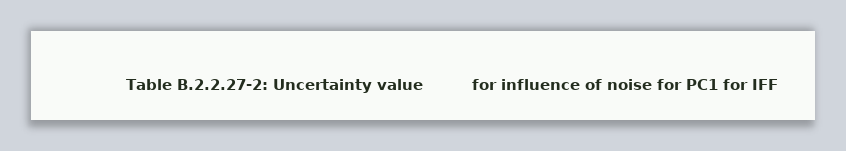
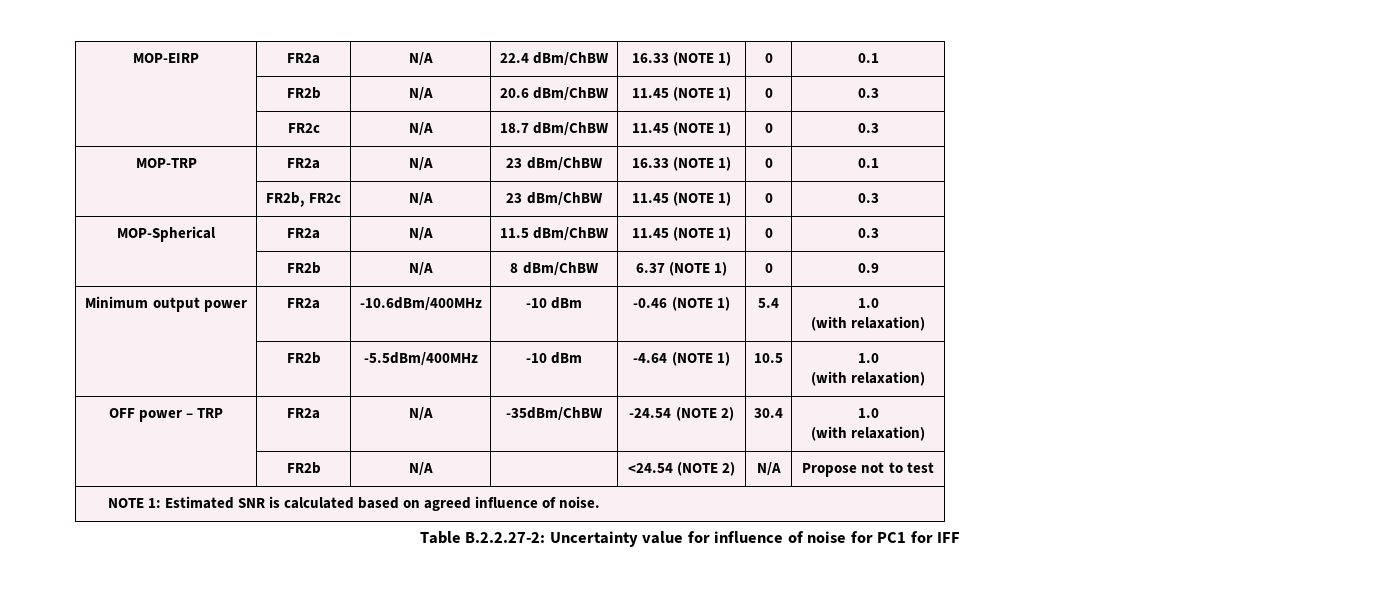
(125, 84) none -> [133,53,199,63] [287,53,320,64] [408,52,433,66] [499,52,609,66] [631,52,732,66] [764,53,773,63] [857,53,879,63] [286,87,321,99] [408,87,433,101] [499,87,609,101] [631,87,732,101] [764,88,773,98] [857,88,879,98] [287,123,320,133] [408,122,433,136] [499,122,609,136] [631,122,732,136] [764,123,773,133] [857,123,879,133] [135,158,197,168] [287,158,320,169] [408,157,433,171] [506,157,602,171] [631,157,732,171] [764,158,773,168] [857,158,879,168] [265,192,342,207] [408,192,433,206] [506,192,602,206] [631,192,732,206] [764,193,773,203] [857,193,879,203] [117,226,216,242] [287,228,320,239] [408,227,433,241] [499,227,609,241] [631,227,732,241] [764,228,773,238] [857,228,879,238] [286,262,321,274] [408,262,433,276] [510,262,598,276] [635,262,728,276] [764,263,773,273] [857,263,879,273] [85,296,247,312] [287,298,320,309] [359,297,482,311] [525,297,583,309] [633,297,730,311] [758,298,779,308] [857,298,879,308] [810,316,926,331] [286,352,321,364] [363,352,478,366] [525,352,583,364] [633,352,730,366] [754,353,783,363] [857,353,879,363] [810,371,926,386] [108,408,224,422] [287,408,320,419] [408,407,433,421] [506,407,602,421] [629,407,734,421] [754,408,783,418] [857,408,879,418] [810,426,926,441] [286,462,321,474] [408,462,433,476] [627,462,736,476] [756,462,781,476] [802,462,934,477] [107,496,601,511] MOP-EIRP | FR2a | N/A | 22.4 dBm/ChBW | 16.33 (NOTE 1) | 0 | 0.1 // | FR2b | N/A | 20.6 dBm/ChBW | 11.45 (NOTE 1) | 0 | 0.3 // | FR2c | N/A | 18.7 dBm/ChBW | 11.45 (NOTE 1) | 0 | 0.3 // MOP-TRP | FR2a | N/A | 23 dBm/ChBW | 16.33 (NOTE 1) | 0 | 0.1 // | FR2b, FR2c | N/A | 23 dBm/ChBW | 11.45 (NOTE 1) | 0 | 0.3 // MOP-Spherical | FR2a | N/A | 11.5 dBm/ChBW | 11.45 (NOTE 1) | 0 | 0.3 // | FR2b | N/A | 8 dBm/ChBW | 6.37 (NOTE 1) | 0 | 0.9 // Minimum output power | FR2a | -10.6dBm/400MHz | -10 dBm | -0.46 (NOTE 1) | 5.4 | 1.0 // (with relaxation) // | FR2b | -5.5dBm/400MHz | -10 dBm | -4.64 (NOTE 1) | 10.5 | 1.0 // (with relaxation) // OFF power – TRP | FR2a | N/A | -35dBm/ChBW | -24.54 (NOTE 2) | 30.4 | 1.0 // (with relaxation) // | FR2b | N/A | | <24.54 (NOTE 2) | N/A | Propose not to test // NOTE 1: Estimated SNR is calculated based on agreed influence of noise. //

